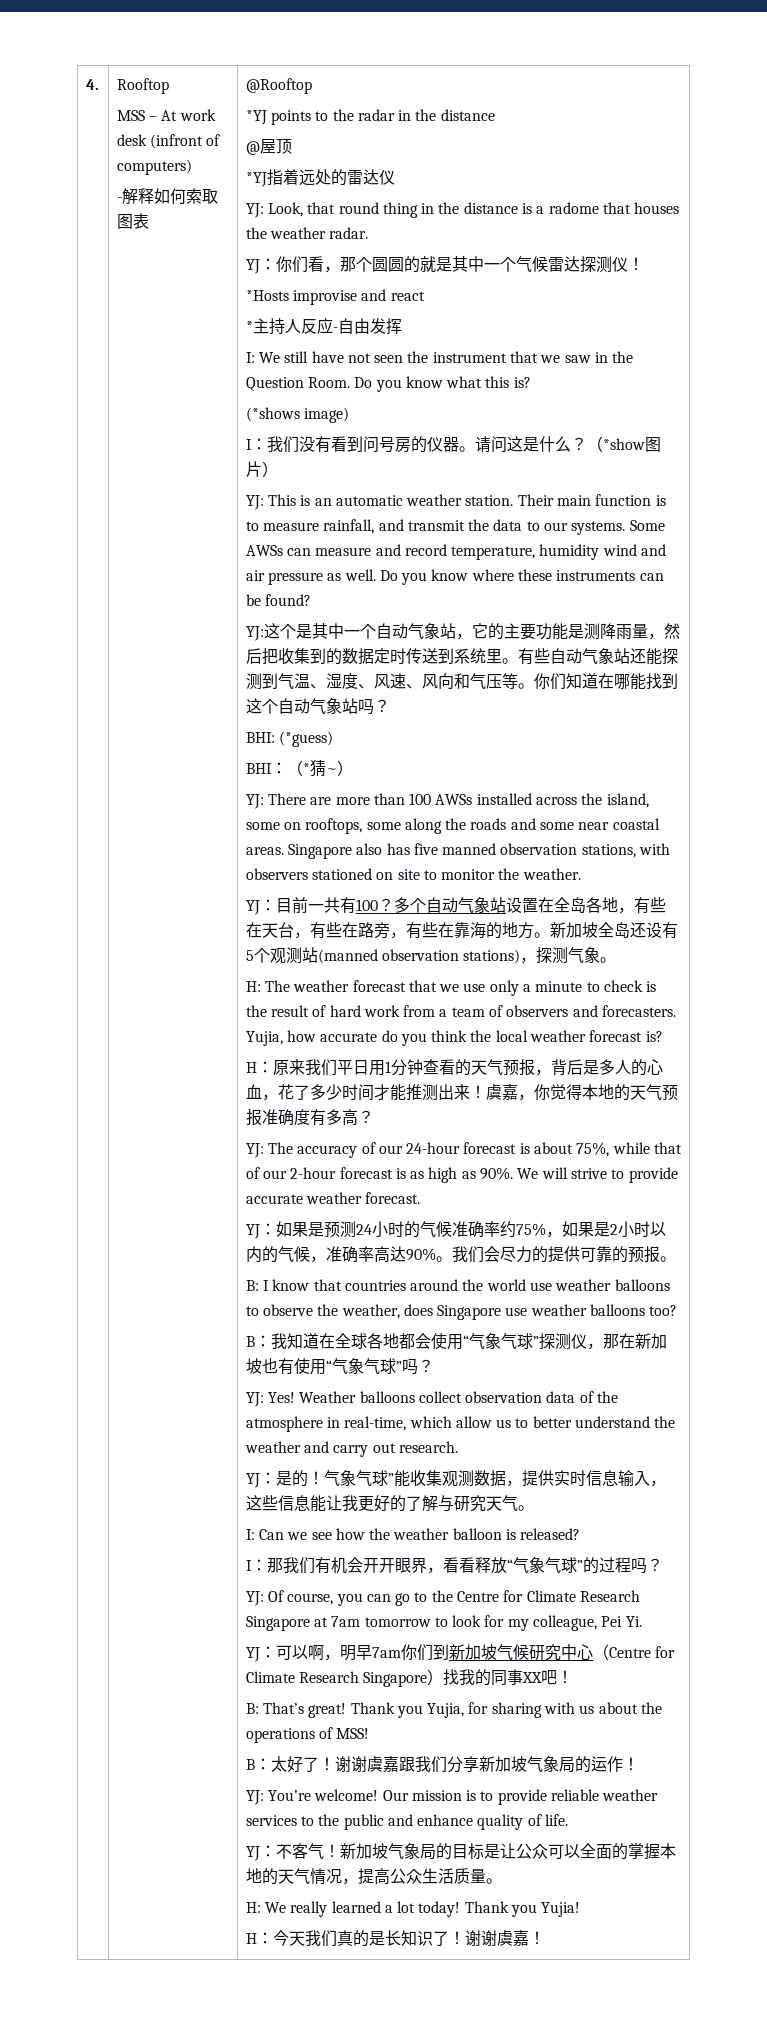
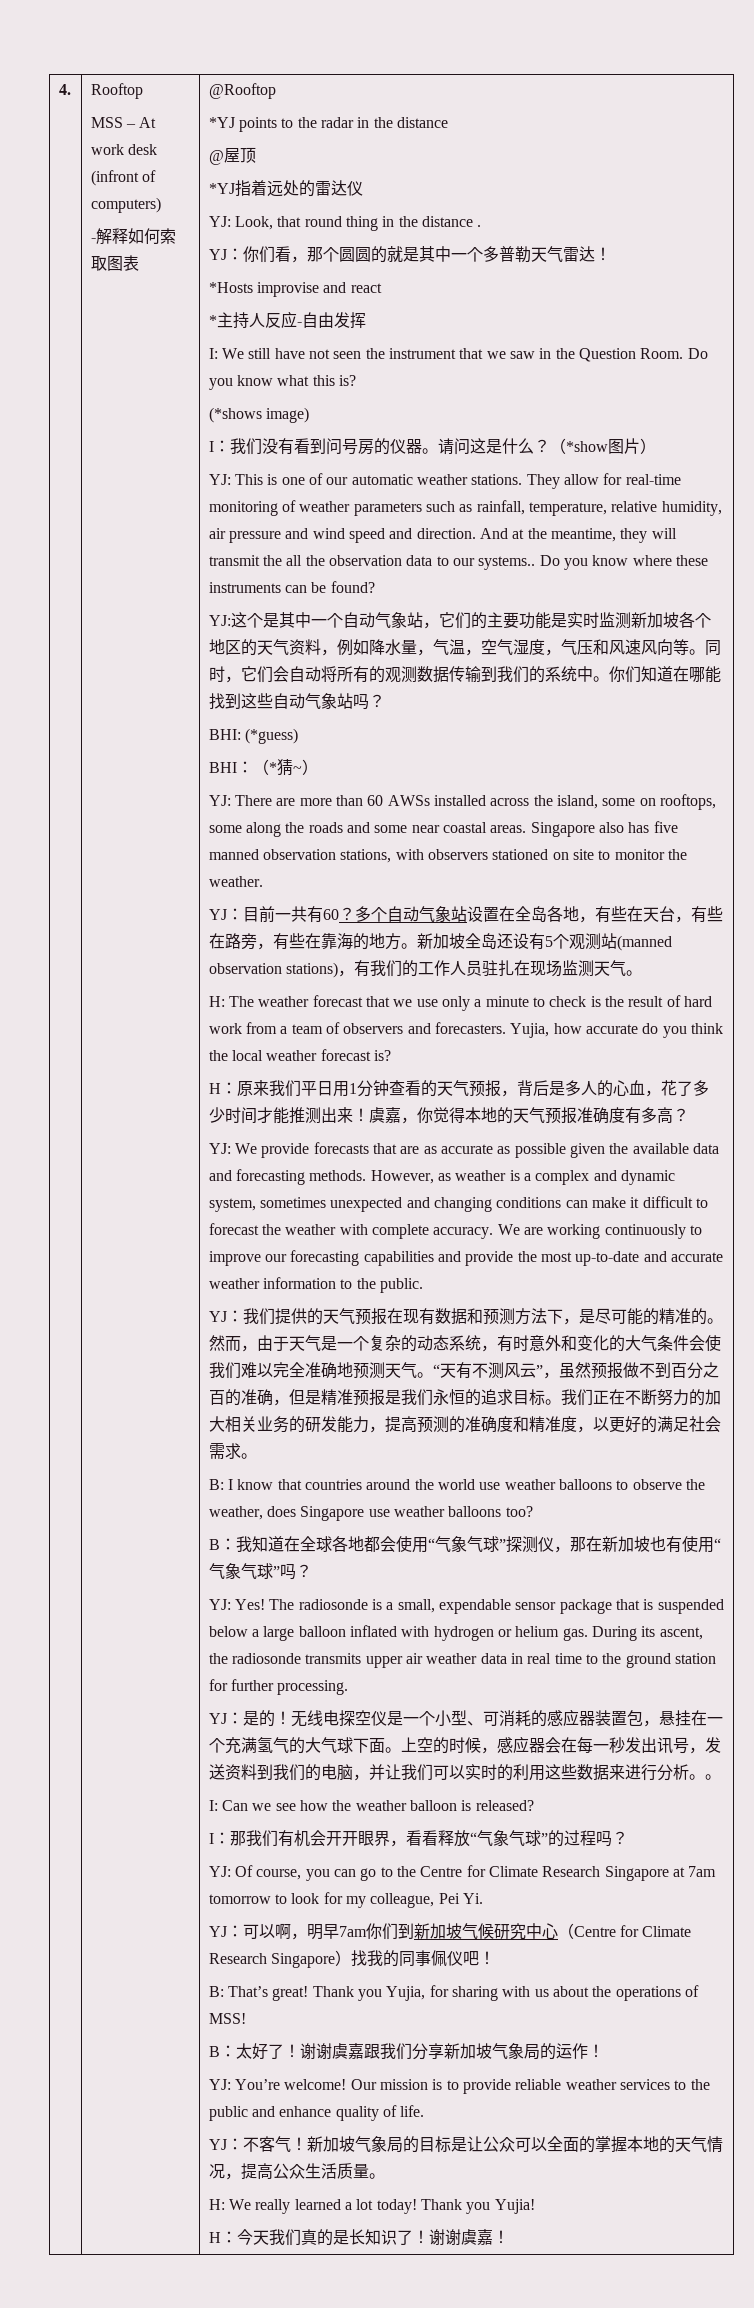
[522,202,680,214] [245,227,369,239] is a radome that houses the weather radar. -> [477,225,482,227] .
[515,256,628,273] 气候雷达探测仪 -> [482,246,595,263] 多普勒天气雷达
[314,494,666,506] [245,519,665,535] [245,544,667,560] [245,569,376,585] an automatic weather station. Their main function is to measure rainfall, and transmit the data to our systems. Some AWSs can measure and record temperature, humidity wind and air pressure as well. -> [281,473,681,489] [208,500,722,516] [208,528,677,543] [208,555,536,570] one of our automatic weather stations. They allow for real-time monitoring of weather parameters such as rainfall, temperature, relative humidity, air pressure and wind speed and direction. And at the meantime, they will transmit the all the observation data to our systems..
(488, 631) none -> [454,612,471,629] 们
[583,623,680,640] [245,648,678,665] [245,673,518,690] 测降雨量，然后把收集到的数据定时传送到系统里。有些自动气象站还能探测到气温、湿度、风速、风向和气压等 -> [566,612,711,629] [208,639,721,656] [208,666,593,683] 实时监测新加坡各个地区的天气资料，例如降水量，气温，空气湿度，气压和风速风向等。同时，它们会自动将所有的观测数据传输到我们的系统中
[261,699,278,714] 个 -> [256,693,273,709] 些
[409,793,432,805] 100 -> [367,795,384,806] 60
[355,899,378,911] 100 -> [322,909,339,920] 60
[536,947,601,964] 探测气象 -> [354,960,627,977] 有我们的工作人员驻扎在现场监测天气
[267,1142,683,1158] [245,1167,678,1183] [245,1192,421,1204] [245,1221,666,1239] [245,1246,660,1263] The accuracy of our 24-hour forecast is about 75%, while that of our 2-hour forecast is as high as 90%. We will strive to provide accurate weather forecast. // YJ：如果是预测24小时的气候准确率约75%，如果是2小时以内的气候，准确率高达90%。我们会尽力的提供可靠的预报 -> [235,1142,719,1158] [208,1169,675,1185] [208,1196,708,1212] [208,1223,702,1239] [208,1250,723,1266] [208,1277,424,1293] [208,1308,723,1325] [208,1335,721,1352] [208,1362,719,1379] [208,1389,721,1406] [208,1416,721,1433] [208,1443,241,1459] We provide forecasts that are as accurate as possible given the available data and forecasting methods. However, as weather is a complex and dynamic system, sometimes unexpected and changing conditions can make it difficult to forecast the weather with complete accuracy. We are working continuously to improve our forecasting capabilities and provide the most up-to-date and accurate weather information to the public. // YJ：我们提供的天气预报在现有数据和预测方法下，是尽可能的精准的。然而，由于天气是一个复杂的动态系统，有时意外和变化的大气条件会使我们难以完全准确地预测天气。“天有不测风云”，虽然预报做不到百分之百的准确，但是精准预报是我们永恒的追求目标。我们正在不断努力的加大相关业务的研发能力，提高预测的准确度和精准度，以更好的满足社会需求
[299,1391,619,1403] [245,1416,676,1432] [244,1441,458,1457] [245,1470,666,1488] [245,1495,518,1512] Weather balloons collect observation data of the atmosphere in real-time, which allow us to better understand the weather and carry out research. // YJ：是的！气象气球”能收集观测数据，提供实时信息输入，这些信息能让我更好的了解与研究天气 -> [269,1599,724,1614] [208,1625,703,1641] [208,1653,716,1668] [208,1679,349,1695] [208,1709,723,1727] [208,1736,721,1754] [208,1764,705,1781] The radiosonde is a small, expendable sensor package that is suspended below a large balloon inflated with hydrogen or helium gas. During its ascent, the radiosonde transmits upper air weather data in real time to the ground station for further processing. // YJ：是的！无线电探空仪是一个小型、可消耗的感应器装置包，悬挂在一个充满氢气的大气球下面。上空的时候，感应器会在每一秒发出讯号，发送资料到我们的电脑，并让我们可以实时的利用这些数据来进行分析。
[522,1672,543,1683] XX -> [431,1950,464,1966] 佩仪

